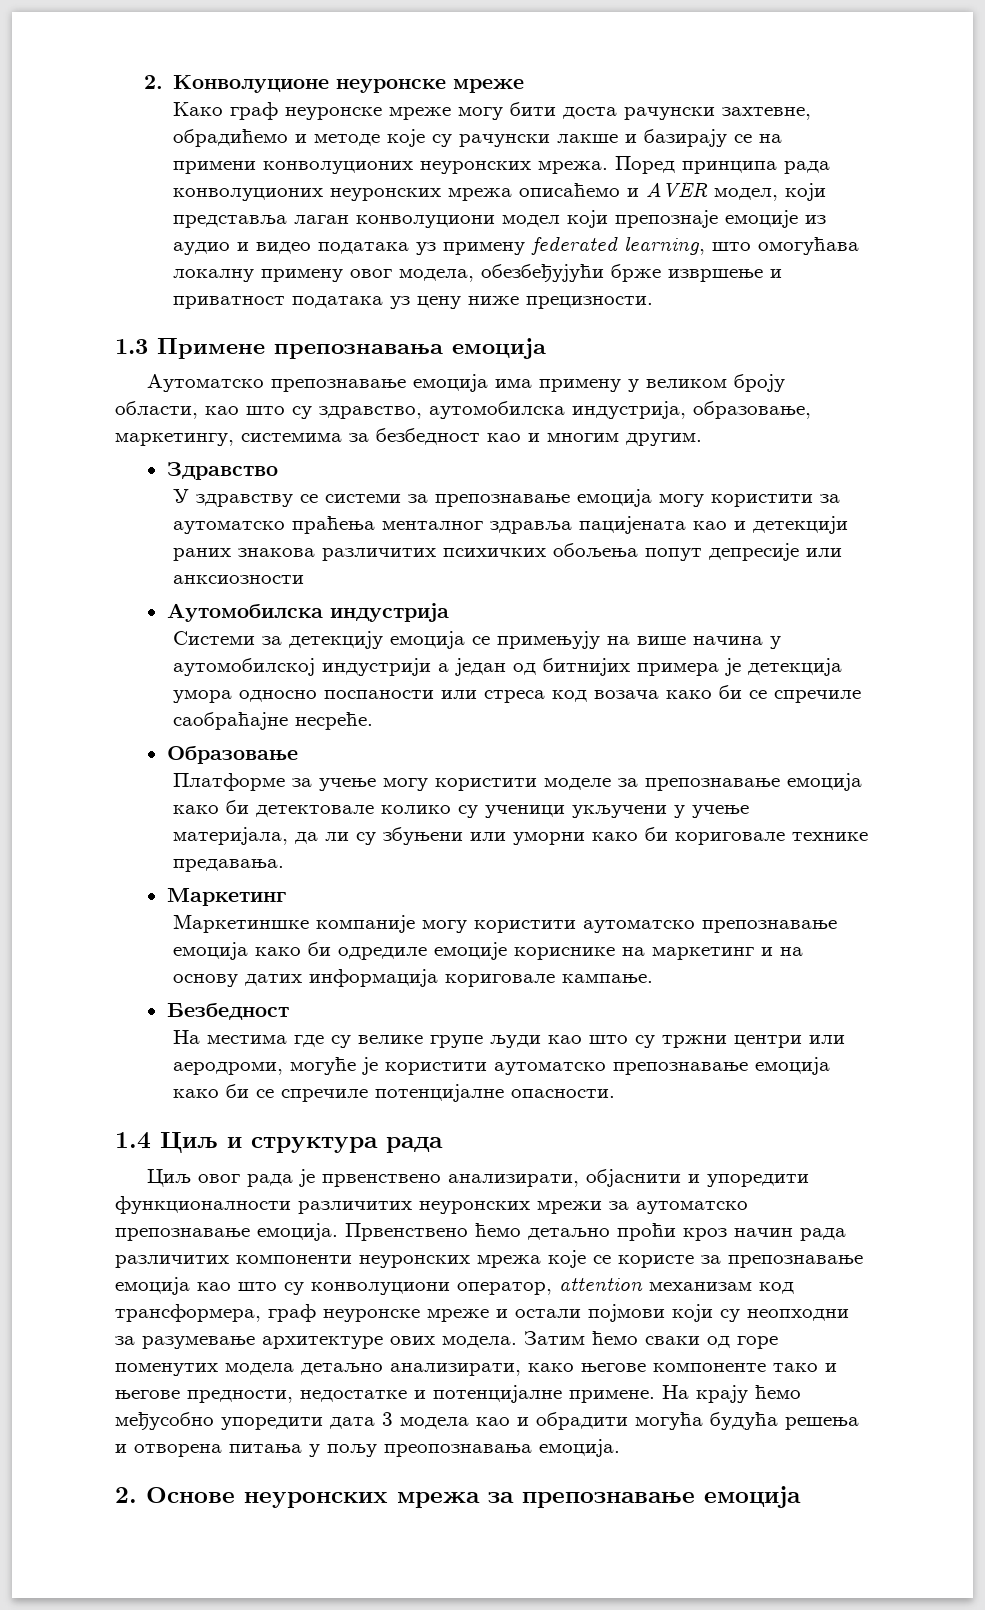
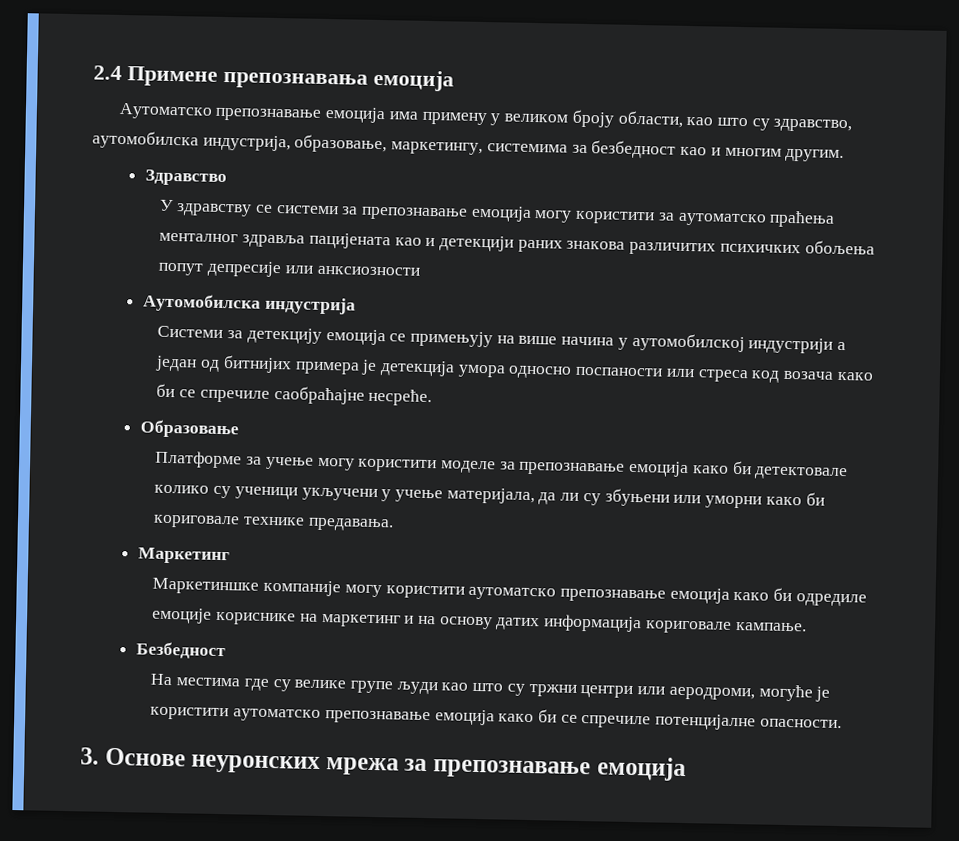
[144,75,525,93] [173,102,812,120] [173,129,783,147] [173,156,831,174] [173,181,827,201] [173,210,827,228] [173,236,860,255] [173,264,783,282] [173,296,654,309] [115,339,148,354] 2. Конволуционе неуронске мреже // Како граф неуронске мреже могу бити доста рачунски захтевне, обрадићемо и методе које су рачунски лакше и базирају се на примени конволуционих неуронских мрежа. Поред принципа рада конволуционих неуронских мрежа описаћемо и AVER модел, који представља лаган конволуциони модел који препознаје емоције из аудио и видео података уз примену federated learning, што омогућава локалну примену овог модела, обезбеђујући брже извршење и приватност података уз цену ниже прецизности. // 1.3 -> [93,65,122,81] 2.4
[115,1132,443,1153] [146,1169,809,1187] [115,1196,748,1214] [115,1223,846,1241] [115,1250,863,1268] [115,1277,794,1295] [115,1304,849,1322] [115,1331,778,1349] [115,1363,837,1376] [115,1385,801,1403] [115,1412,859,1430] [115,1439,620,1457] [115,1487,137,1503] 1.4 Циљ и структура рада // Циљ овог рада је првенствено анализирати, објаснити и упоредити функционалности различитих неуронских мрежи за аутоматско препознавање емоција. Првенствено ћемо детаљно проћи кроз начин рада различитих компоненти неуронских мрежа које се користе за препознавање емоција као што су конволуциони оператор, attention механизам код трансформера, граф неуронске мреже и остали појмови који су неопходни за разумевање архитектуре ових модела. Затим ћемо сваки од горе поменутих модела детаљно анализирати, како његове компоненте тако и његове предности, недостатке и потенцијалне примене. На крају ћемо међусобно упоредити дата 3 модела као и обрадити могућа будућа решења и отворена питања у пољу преопознавања емоција. // 2. -> [80,747,99,765] 3.

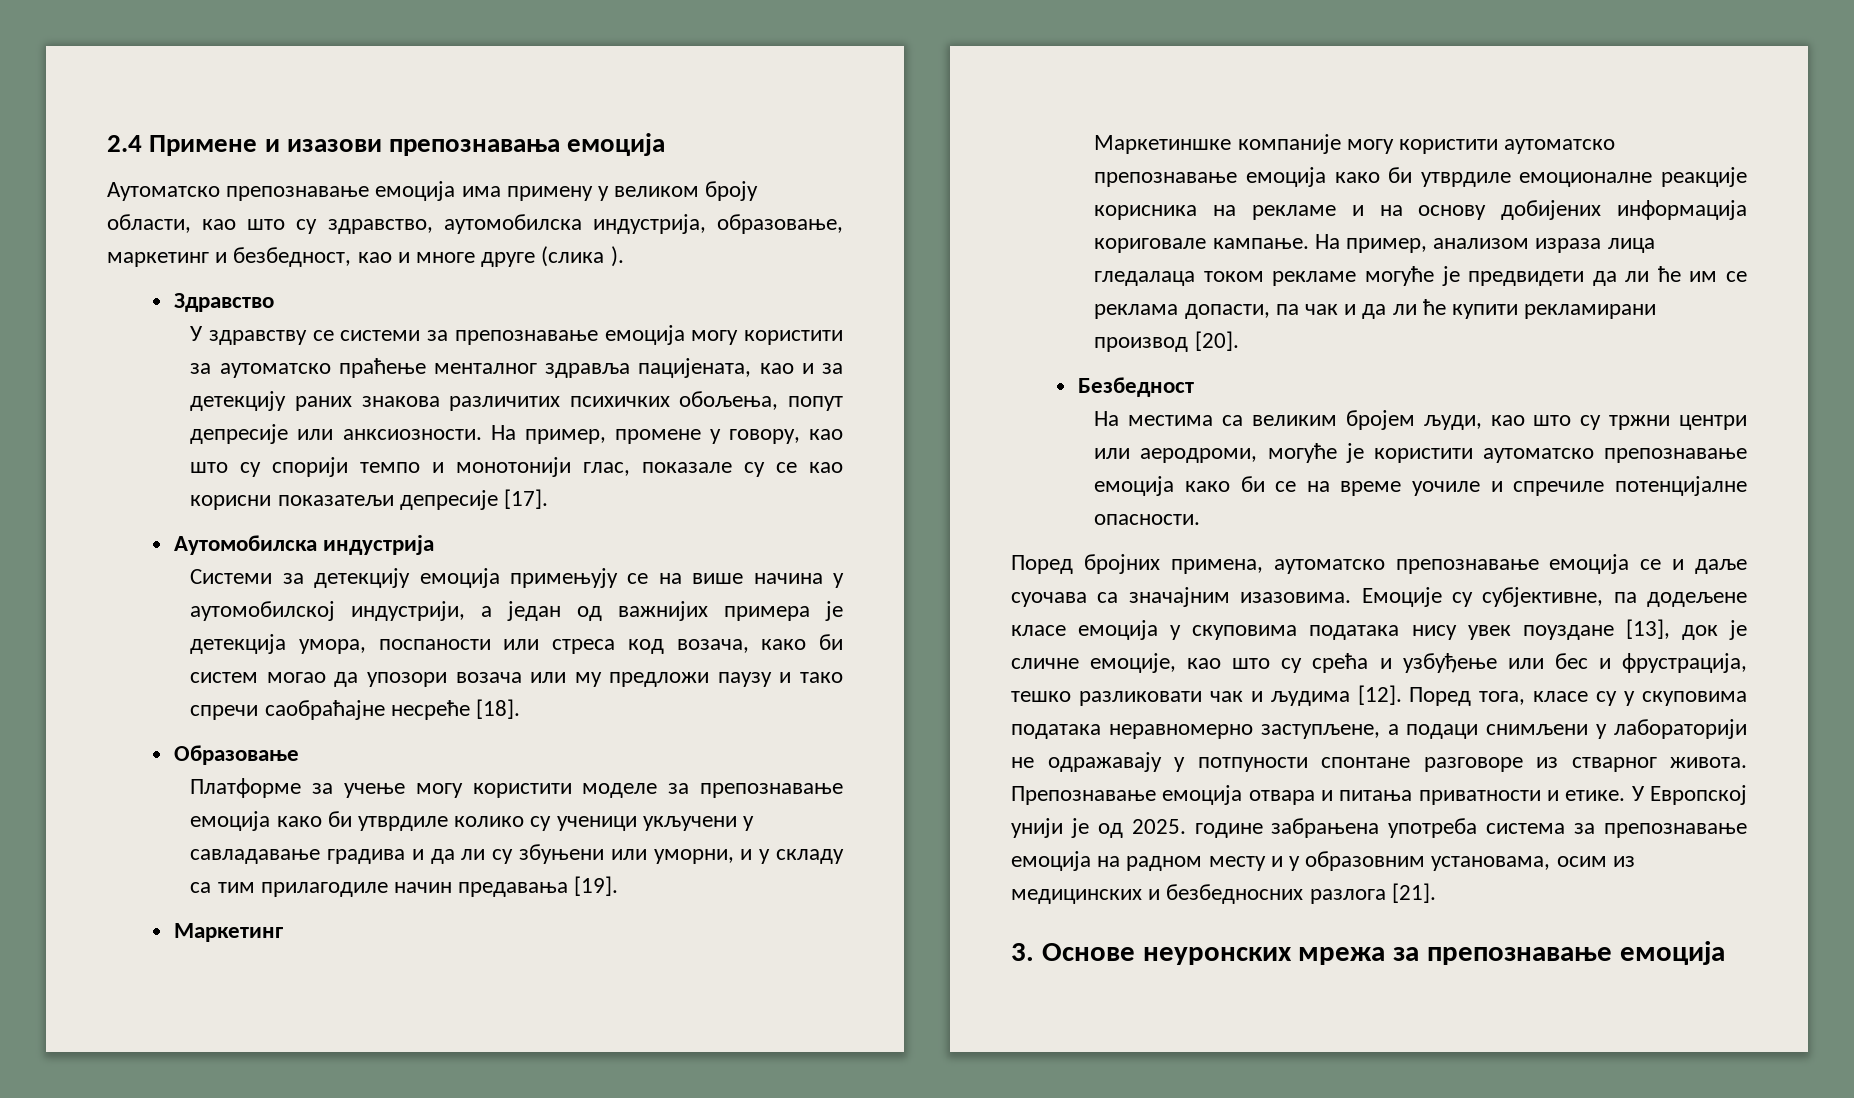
(218, 76) none -> [264,139,382,152] и изазови
[391,140,845,163] маркетингу, системима за безбедност као и многим другим. -> [107,246,624,267] маркетинг и безбедност, као и многе друге (слика ).
[769,210,836,228] праћења -> [338,358,426,378] праћење
[308,232,515,252] пацијената као и детекцији -> [638,358,843,378] [190,391,287,411] пацијената, као и за детекцију
[804,240,875,255] обољења -> [679,391,779,410] обољења,
[316,265,420,276] анксиозности -> [342,425,843,444] [190,457,843,477] [190,489,548,510] анксиозности. На пример, промене у говору, као што су спорији темпо и монотонији глас, показале су се као корисни показатељи депресије [17].
[389,330,494,348] се примењују -> [509,568,649,588] примењују се
[748,337,834,354] индустрији -> [351,601,466,621] индустрији,
[222,355,292,374] битнијих -> [618,601,709,621] важнијих
[457,364,573,379] умора односно -> [299,639,367,654] умора,
[783,370,874,381] [156,383,433,407] возача како би се спречиле саобраћајне несреће. -> [676,634,843,653] [190,672,843,687] [190,699,520,720] возача, како би систем могао да упозори возача или му предложи паузу и тако спречи саобраћајне несреће [18].
[754,466,849,481] детектовале -> [357,816,448,831] утврдиле
[395,487,535,505] учење материјала, -> [190,849,424,864] савладавање градива и
[705,492,825,509] [153,514,394,532] уморни како би кориговале технике предавања. -> [653,849,844,864] [190,876,619,897] уморни, и у складу са тим прилагодиле начин предавања [19].
[795,593,867,607] [152,607,401,628] одредиле емоције кориснике на маркетинг -> [1420,167,1747,187] [1094,205,1336,220] утврдиле емоционалне реакције корисника на рекламе
[495,617,541,631] датих -> [1501,200,1602,220] добијених
[135,641,226,660] [150,673,438,695] // Безбедност // На местима где су велике групе људи -> [1314,234,1655,253] [1094,266,1747,286] [1094,299,1657,319] [1094,331,1239,352] [1077,377,1194,397] [1094,410,1482,430] На пример, анализом израза лица гледалаца током рекламе могуће је предвидети да ли ће им се реклама допасти, па чак и да ли ће купити рекламирани производ [20]. // Безбедност // На местима са великим бројем људи,
(578, 718) none -> [1306,481,1503,496] на време уочиле и
(842, 723) none -> [1011,554,1747,574] [1011,587,1747,607] [1011,619,1747,640] [1011,653,1747,673] [1011,685,1747,706] [1011,719,1747,739] [1011,752,1747,772] [1011,785,1747,805] [1011,818,1747,838] [1011,851,1635,871] [1011,883,1436,904] // Поред бројних примена, аутоматско препознавање емоција се и даље суочава са значајним изазовима. Емоције су субјективне, па додељене класе емоција у скуповима података нису увек поуздане [13], док је сличне емоције, као што су срећа и узбуђење или бес и фрустрација, тешко разликовати чак и људима [12]. Поред тога, класе су у скуповима података неравномерно заступљене, а подаци снимљени у лабораторији не одражавају у потпуности спонтане разговоре из стварног живота. Препознавање емоција отвара и питања приватности и етике. У Европској унији је од 2025. године забрањена употреба система за препознавање емоција на радном месту и у образовним установама, осим из медицинских и безбедносних разлога [21].

